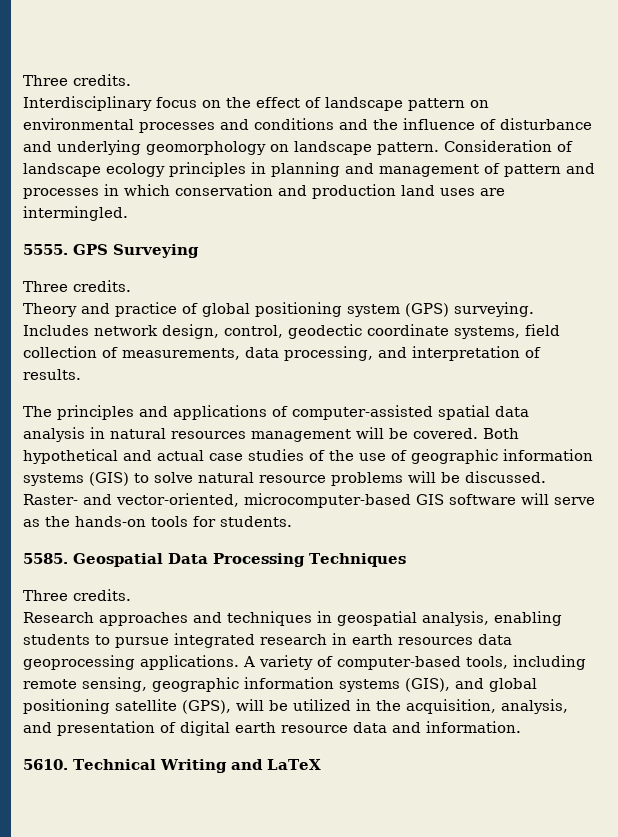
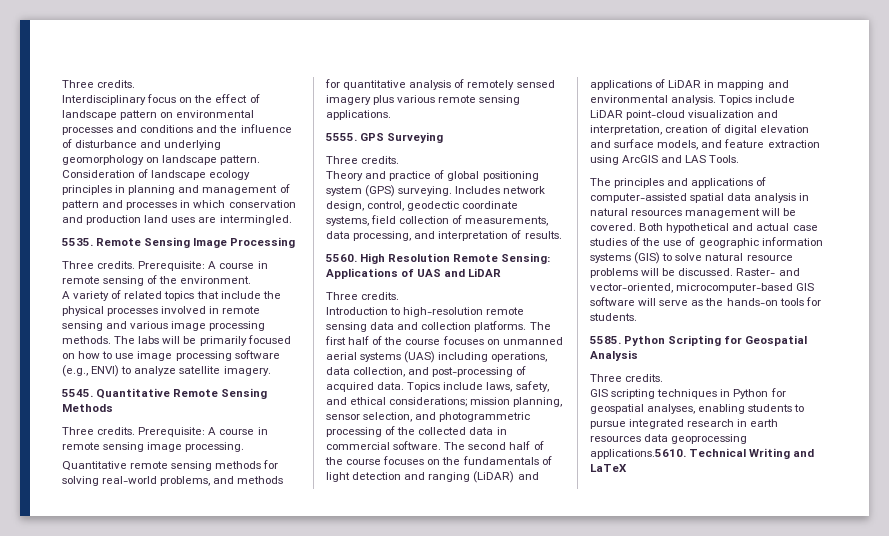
(128, 213) none -> [62,237,296,248] [62,261,268,271] [62,275,252,286] [62,290,281,301] [62,306,261,316] [62,321,266,331] [62,335,291,346] [62,350,280,361] [62,365,271,377] [62,388,268,399] [62,404,113,412] [62,427,268,437] [62,442,245,452] [62,460,279,471] [62,476,284,486] [325,79,555,90] [326,95,521,105] [326,110,391,120] // 5535. Remote Sensing Image Processing // Three credits. Prerequisite: A course in remote sensing of the environment. // A variety of related topics that include the physical processes involved in remote sensing and various image processing methods. The labs will be primarily focused on how to use image processing software (e.g., ENVI) to analyze satellite imagery. // 5545. Quantitative Remote Sensing Methods // Three credits. Prerequisite: A course in remote sensing image processing. // Quantitative remote sensing methods for solving real-world problems, and methods for quantitative analysis of remotely sensed imagery plus various remote sensing applications.
(81, 374) none -> [326,253,551,264] [326,268,502,279] [326,292,400,300] [326,307,525,317] [326,321,551,332] [325,336,563,345] [326,351,548,363] [326,366,527,377] [326,381,549,392] [326,397,563,407] [326,412,531,422] [326,426,507,437] [326,441,544,450] [325,456,552,465] [326,471,539,483] [590,79,789,90] [590,95,796,105] [590,110,779,120] [590,124,810,135] [590,139,820,150] [590,155,740,165] // 5560. High Resolution Remote Sensing: Applications of UAS and LiDAR // Three credits. // Introduction to high-resolution remote sensing data and collection platforms. The first half of the course focuses on unmanned aerial systems (UAS) including operations, data collection, and post-processing of acquired data. Topics include laws, safety, and ethical considerations; mission planning, sensor selection, and photogrammetric processing of the collected data in commercial software. The second half of the course focuses on the fundamentals of light detection and ranging (LiDAR) and applications of LiDAR in mapping and environmental analysis. Topics include LiDAR point-cloud visualization and interpretation, creation of digital elevation and surface models, and feature extraction using ArcGIS and LAS Tools.
[73,553,406,567] [23,589,131,601] [23,611,489,626] Geospatial Data Processing Techniques // Three credits. // Research approaches and techniques in geospatial analysis, -> [624,335,808,346] [590,350,638,361] [590,374,664,382] [590,388,786,399] [590,404,696,414] Python Scripting for Geospatial Analysis // Three credits. // GIS scripting techniques in Python for geospatial analyses,
[140,655,586,670] [23,677,537,692] [23,699,568,714] [23,721,521,736] [23,759,68,770] applications. A variety of computer-based tools, including remote sensing, geographic information systems (GIS), and global positioning satellite (GPS), will be utilized in the acquisition, analysis, and presentation of digital earth resource data and information. // 5610. -> [590,449,686,459] applications.5610.

